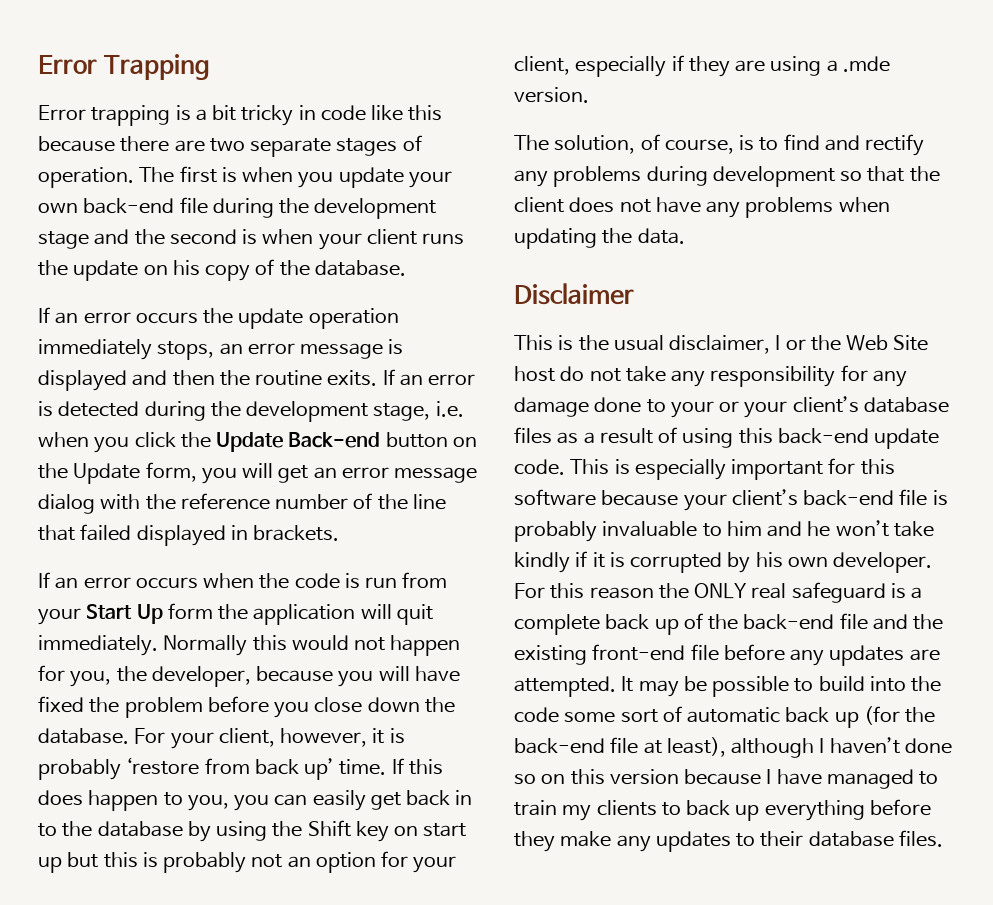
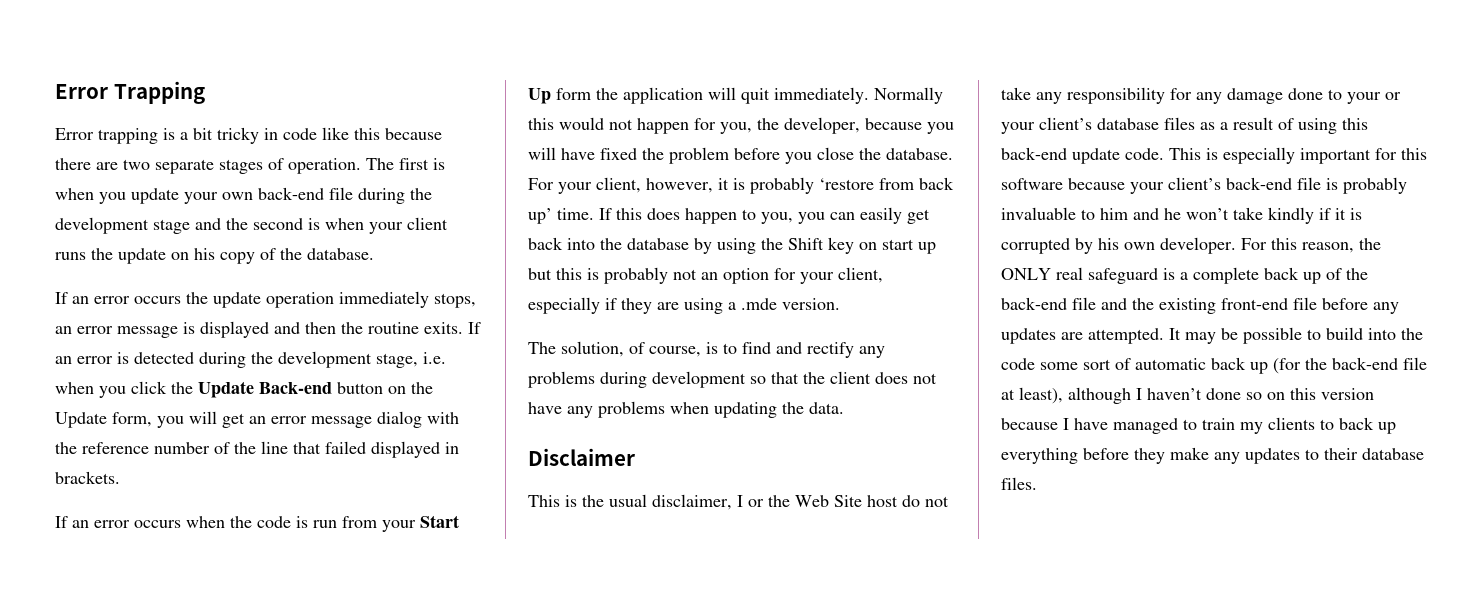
[367,697,420,712] down -> (854, 153) none
[455,790,473,805] [38,823,57,837] in to -> [567,238,595,250] into
[589,587,654,599] reason -> [1302,242,1354,253] reason,

